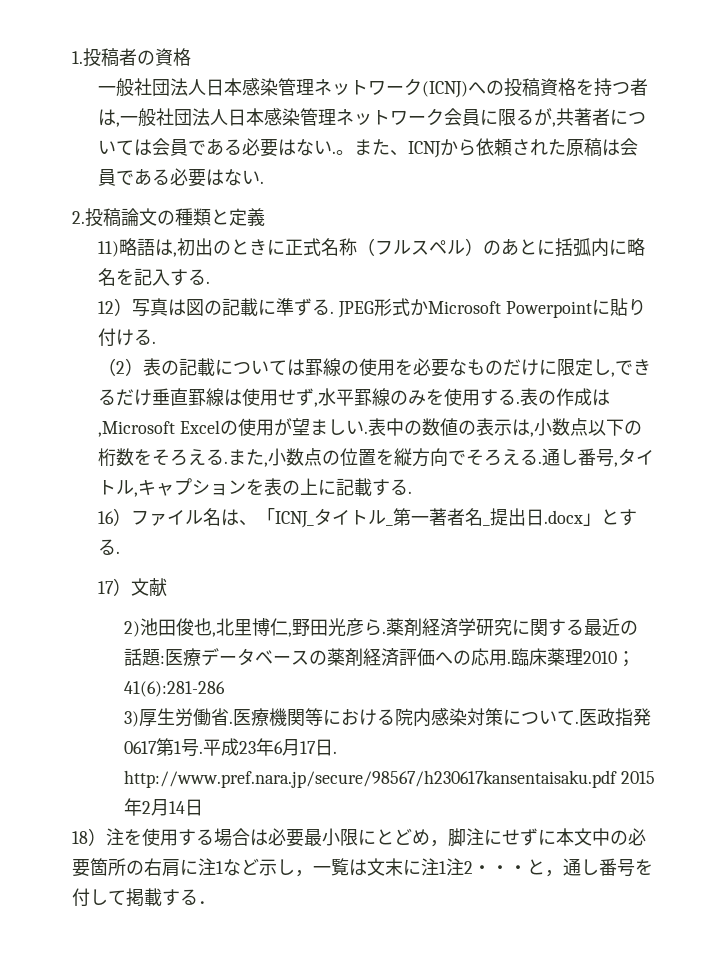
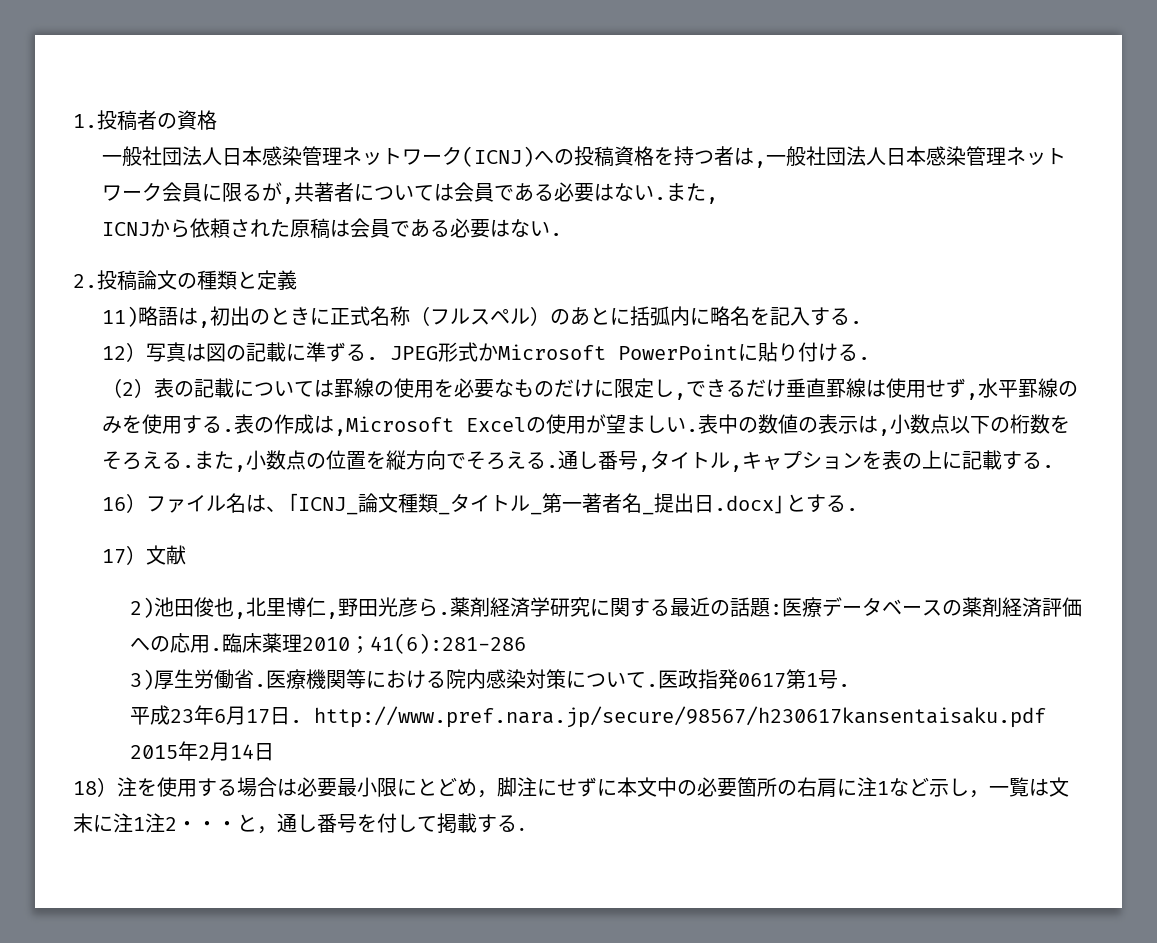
[336,139,409,156] 。また、 -> [665,183,718,204] また, //
[505,301,592,318] Powerpoint -> [617,344,738,360] PowerPoint
(315, 519) none -> [357,493,450,515] 論文種類_
(204, 752) none -> (851, 685) //

